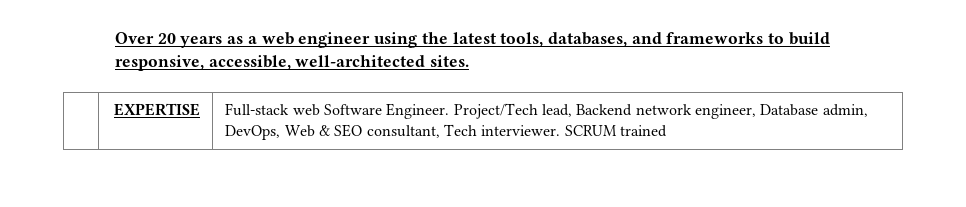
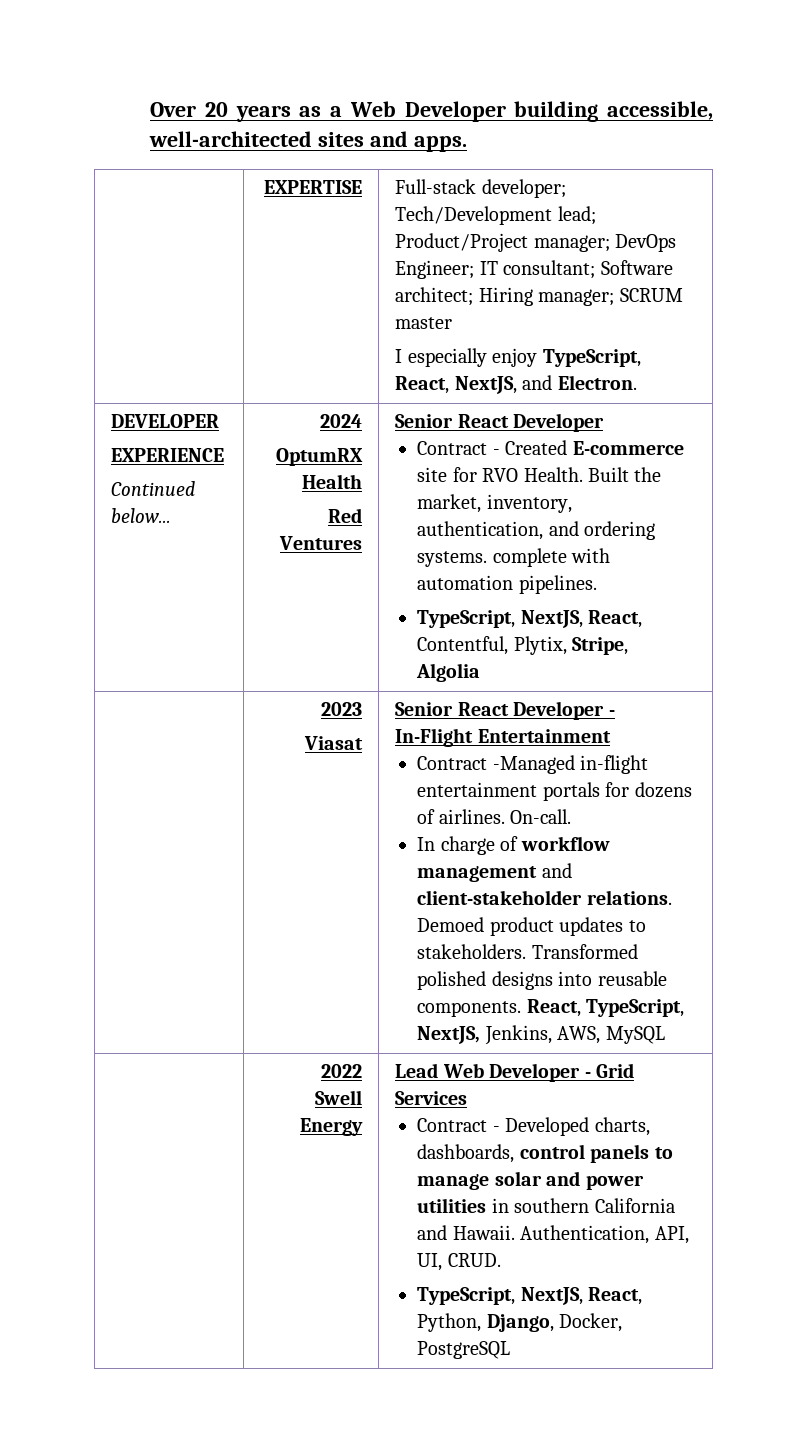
[261,32,830,48] [114,55,470,71] [113,103,200,116] [225,103,868,119] [225,124,667,140] web engineer using the latest tools, databases, and frameworks to build responsive, accessible, well-architected sites. // | EXPERTISE | Full-stack web Software Engineer. Project/Tech lead, Backend network engineer, Database admin, DevOps, Web & SEO consultant, Tech interviewer. SCRUM trained -> [349,101,713,122] [149,131,468,152] [263,180,362,194] [395,179,566,198] [395,206,596,225] [395,233,677,252] [395,260,673,279] [395,287,683,306] [395,317,453,329] [395,348,641,367] [395,375,637,394] [111,414,220,428] [111,448,225,462] [111,481,196,496] [111,508,172,523] [319,414,362,428] [275,448,363,466] [301,474,362,489] [327,508,362,523] [278,536,362,550] [395,413,605,432] [417,440,684,455] [417,467,662,482] [417,494,572,513] [417,521,656,540] [417,548,611,567] [417,575,597,594] [417,610,643,628] [417,636,629,655] [416,663,481,682] [320,702,362,716] [303,736,363,750] [395,701,615,720] [395,728,611,747] [417,755,649,774] [417,782,692,801] [417,809,572,824] [417,836,610,855] [417,863,572,882] [417,890,672,905] [417,917,646,936] [417,944,638,959] [417,971,667,990] [417,999,685,1017] [417,1025,665,1045] [320,1064,362,1078] [314,1090,362,1105] [299,1118,363,1136] [395,1063,634,1082] [395,1091,468,1105] [417,1117,650,1136] [417,1144,673,1163] [417,1171,644,1190] [417,1198,675,1213] [417,1225,689,1244] [417,1253,501,1271] [417,1287,643,1305] [417,1313,623,1332] [417,1341,511,1359] Web Developer building accessible, well-architected sites and apps. // | EXPERTISE | Full-stack developer; Tech/Development lead; Product/Project manager; DevOps Engineer; IT consultant; Software architect; Hiring manager; SCRUM master // I especially enjoy TypeScript, React, NextJS, and Electron. // DEVELOPER // EXPERIENCE // Continued below... | 2024 // OptumRX Health // Red Ventures | Senior React Developer // Contract - Created E-commerce site for RVO Health. Built the market, inventory, authentication, and ordering systems. complete with automation pipelines. // TypeScript, NextJS, React, Contentful, Plytix, Stripe, Algolia // | 2023 // Viasat | Senior React Developer - In-Flight Entertainment // Contract -Managed in-flight entertainment portals for dozens of airlines. On-call. // In charge of workflow management and client-stakeholder relations. Demoed product updates to stakeholders. Transformed polished designs into reusable components. React, TypeScript, NextJS, Jenkins, AWS, MySQL // | 2022 // Swell Energy | Lead Web Developer - Grid Services // Contract - Developed charts, dashboards, control panels to manage solar and power utilities in southern California and Hawaii. Authentication, API, UI, CRUD. // TypeScript, NextJS, React, Python, Django, Docker, PostgreSQL

